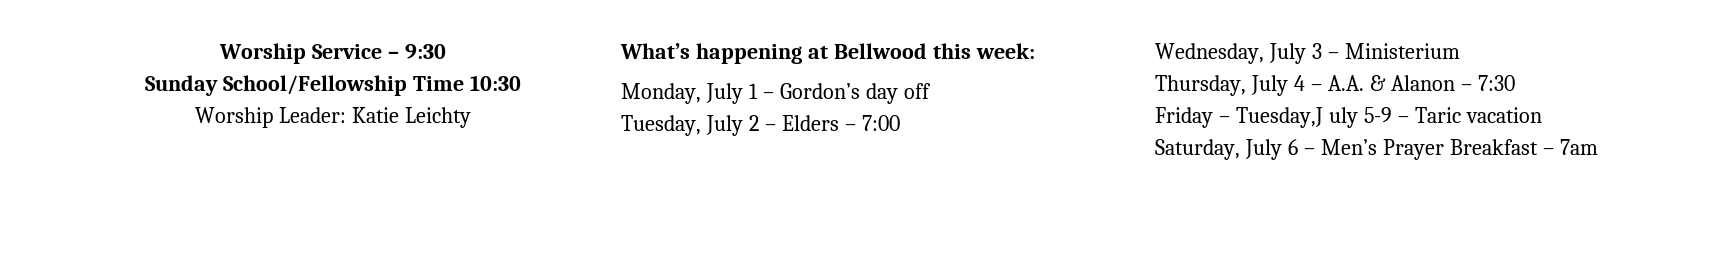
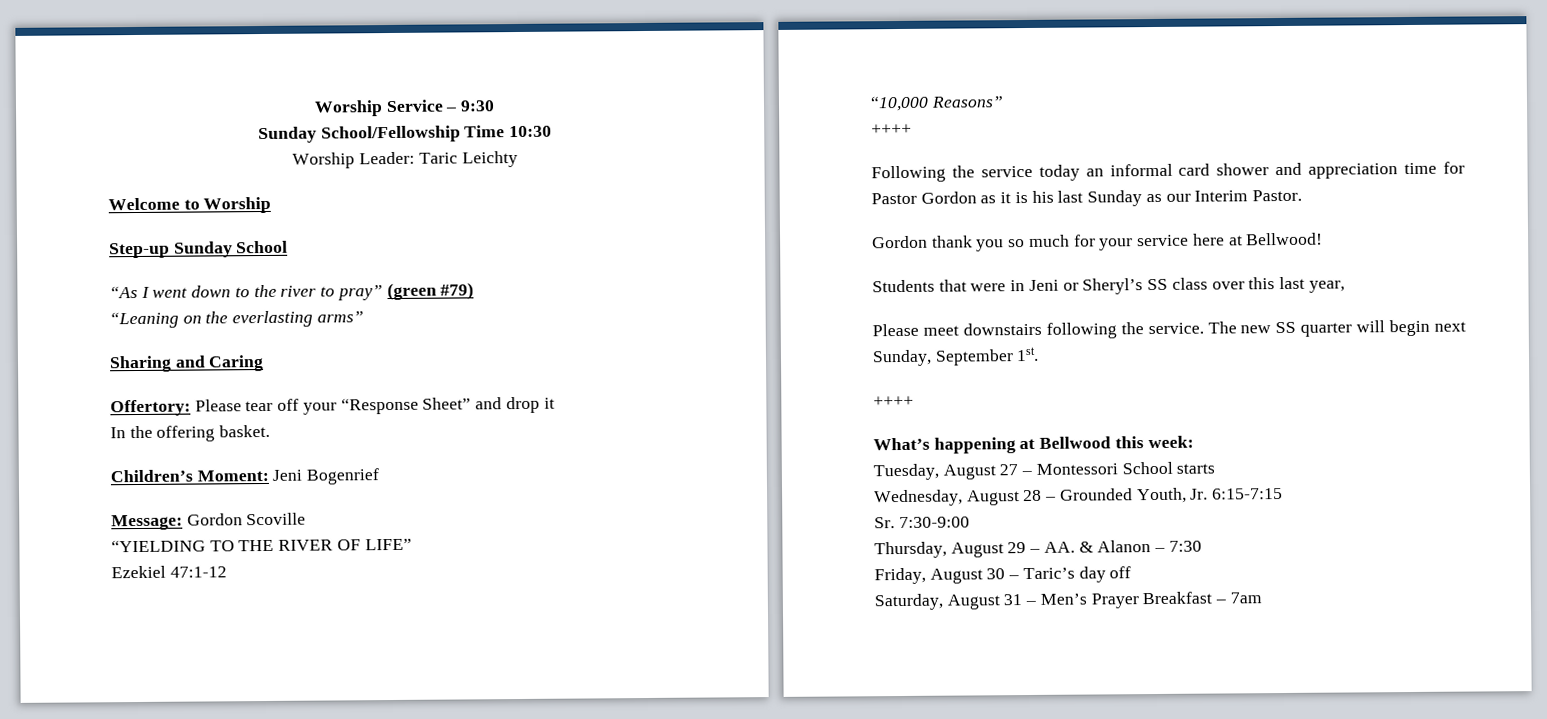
[351,107,399,123] Katie -> [418,152,458,164] Taric
(471, 117) none -> [108,196,272,214] [109,240,289,259] [109,282,475,301] [109,310,364,329] [109,355,265,373] [110,396,555,417] [110,424,271,442] [110,468,380,485] [111,512,307,531] [111,538,412,553] [111,565,227,579] [870,95,1004,112] [871,123,912,135] [871,161,1465,183] [871,189,1302,207] [872,232,1324,252] [872,276,1345,295] [872,319,1466,339] [872,346,1040,367] [873,395,914,407] // Welcome to Worship // Step-up Sunday School // “As I went down to the river to pray” (green #79) // “Leaning on the everlasting arms” // Sharing and Caring // Offertory: Please tear off your “Response Sheet” and drop it // In the offering basket. // Children’s Moment: Jeni Bogenrief // Message: Gordon Scoville // “YIELDING TO THE RIVER OF LIFE” // Ezekiel 47:1-12 // “10,000 Reasons” // ++++ // Following the service today an informal card shower and appreciation time for Pastor Gordon as it is his last Sunday as our Interim Pastor. // Gordon thank you so much for your service here at Bellwood! // Students that were in Jeni or Sheryl’s SS class over this last year, // Please meet downstairs following the service. The new SS quarter will begin next Sunday, September 1st. // ++++
[621,83,931,104] [621,115,900,136] [1155,43,1460,64] [1155,75,1515,96] [1155,107,1542,128] Monday, July 1 – Gordon’s day off // Tuesday, July 2 – Elders – 7:00 // Wednesday, July 3 – Ministerium // Thursday, July 4 – A.A. & Alanon – 7:30 // Friday – Tuesday,J uly 5-9 – Taric vacation -> [873,461,1216,481] [874,487,1284,507] [874,516,970,529] [874,540,1202,559] [874,566,1132,585] Tuesday, August 27 – Montessori School starts // Wednesday, August 28 – Grounded Youth, Jr. 6:15-7:15 // Sr. 7:30-9:00 // Thursday, August 29 – AA. & Alanon – 7:30 // Friday, August 30 – Taric’s day off
[1244,139,1298,160] July 6 -> [946,594,1023,610] August 31

